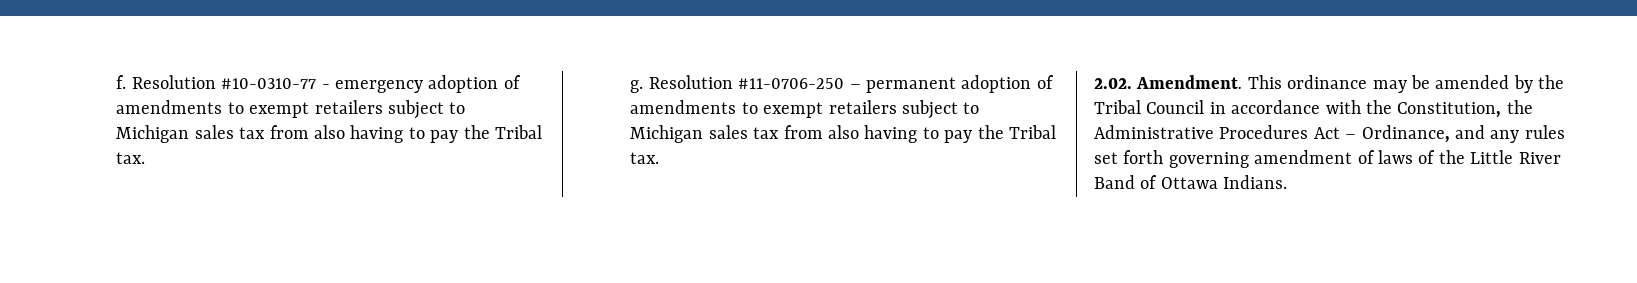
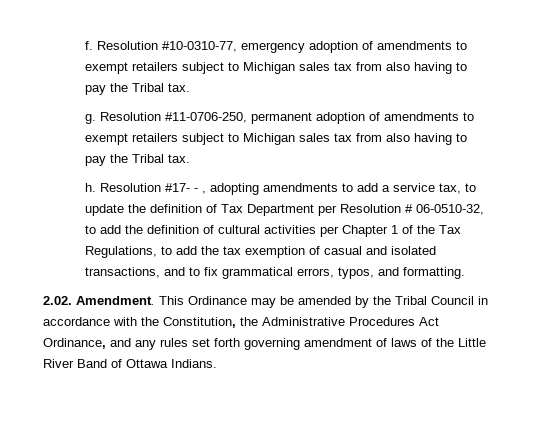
[221,78,330,89] #10-0310-77 - -> [161,41,237,52] #10-0310-77,
[738,78,861,89] #11-0706-250 – -> [164,112,247,123] #11-0706-250,
(660, 158) none -> [84,183,476,195] [84,204,484,216] [84,225,461,237] [84,246,436,258] [84,267,465,279] // h. Resolution #17- - , adopting amendments to add a service tax, to update the definition of Tax Department per Resolution # 06-0510-32, to add the definition of cultural activities per Chapter 1 of the Tax Regulations, to add the tax exemption of casual and isolated transactions, and to fix grammatical errors, typos, and formatting.
[1287,75,1368,89] ordinance -> [188,296,247,305] Ordinance
[1345,134,1357,139] – -> (439, 321) none

